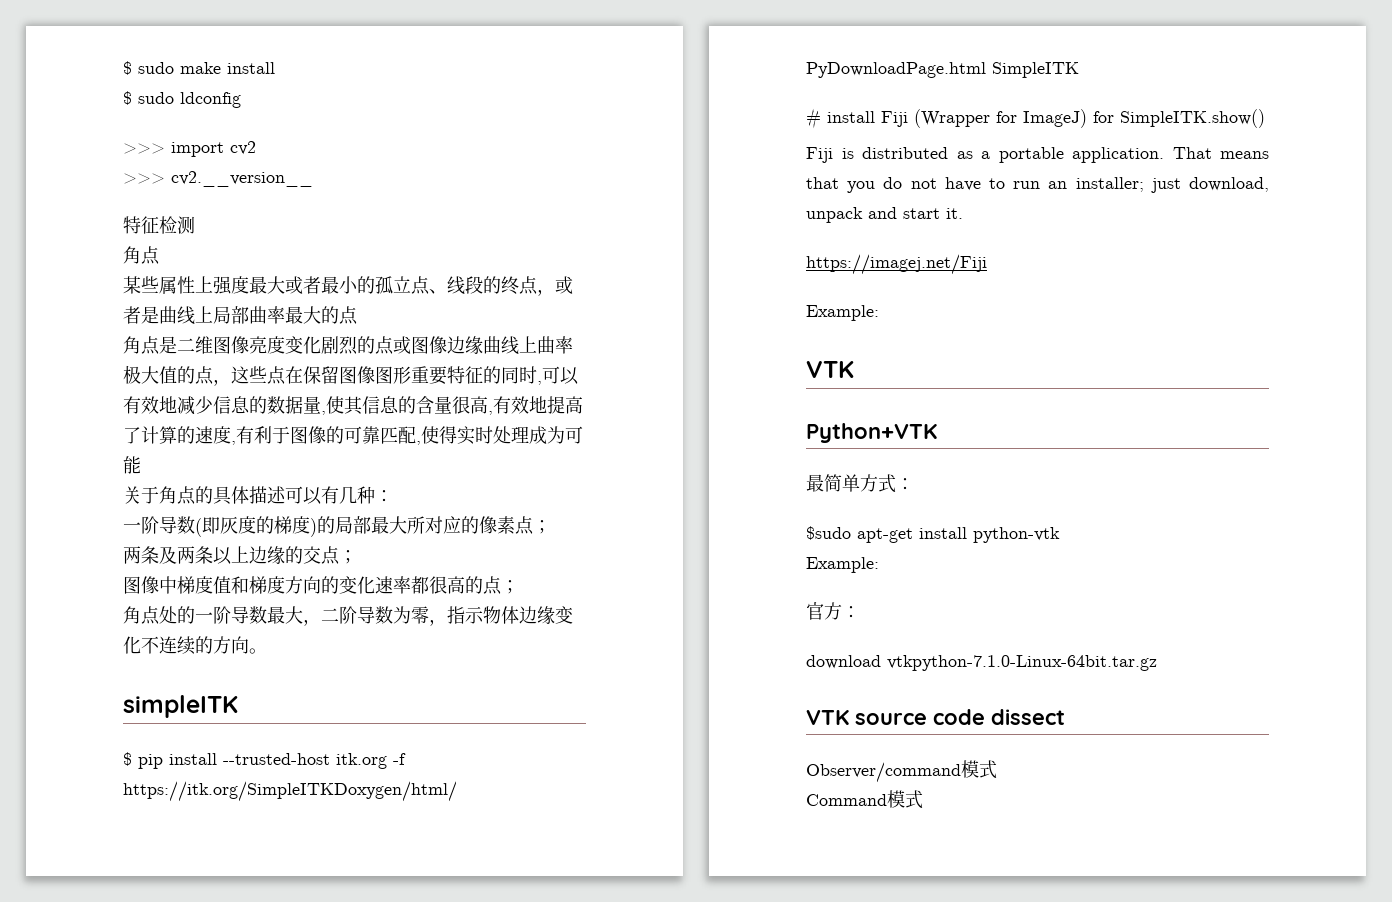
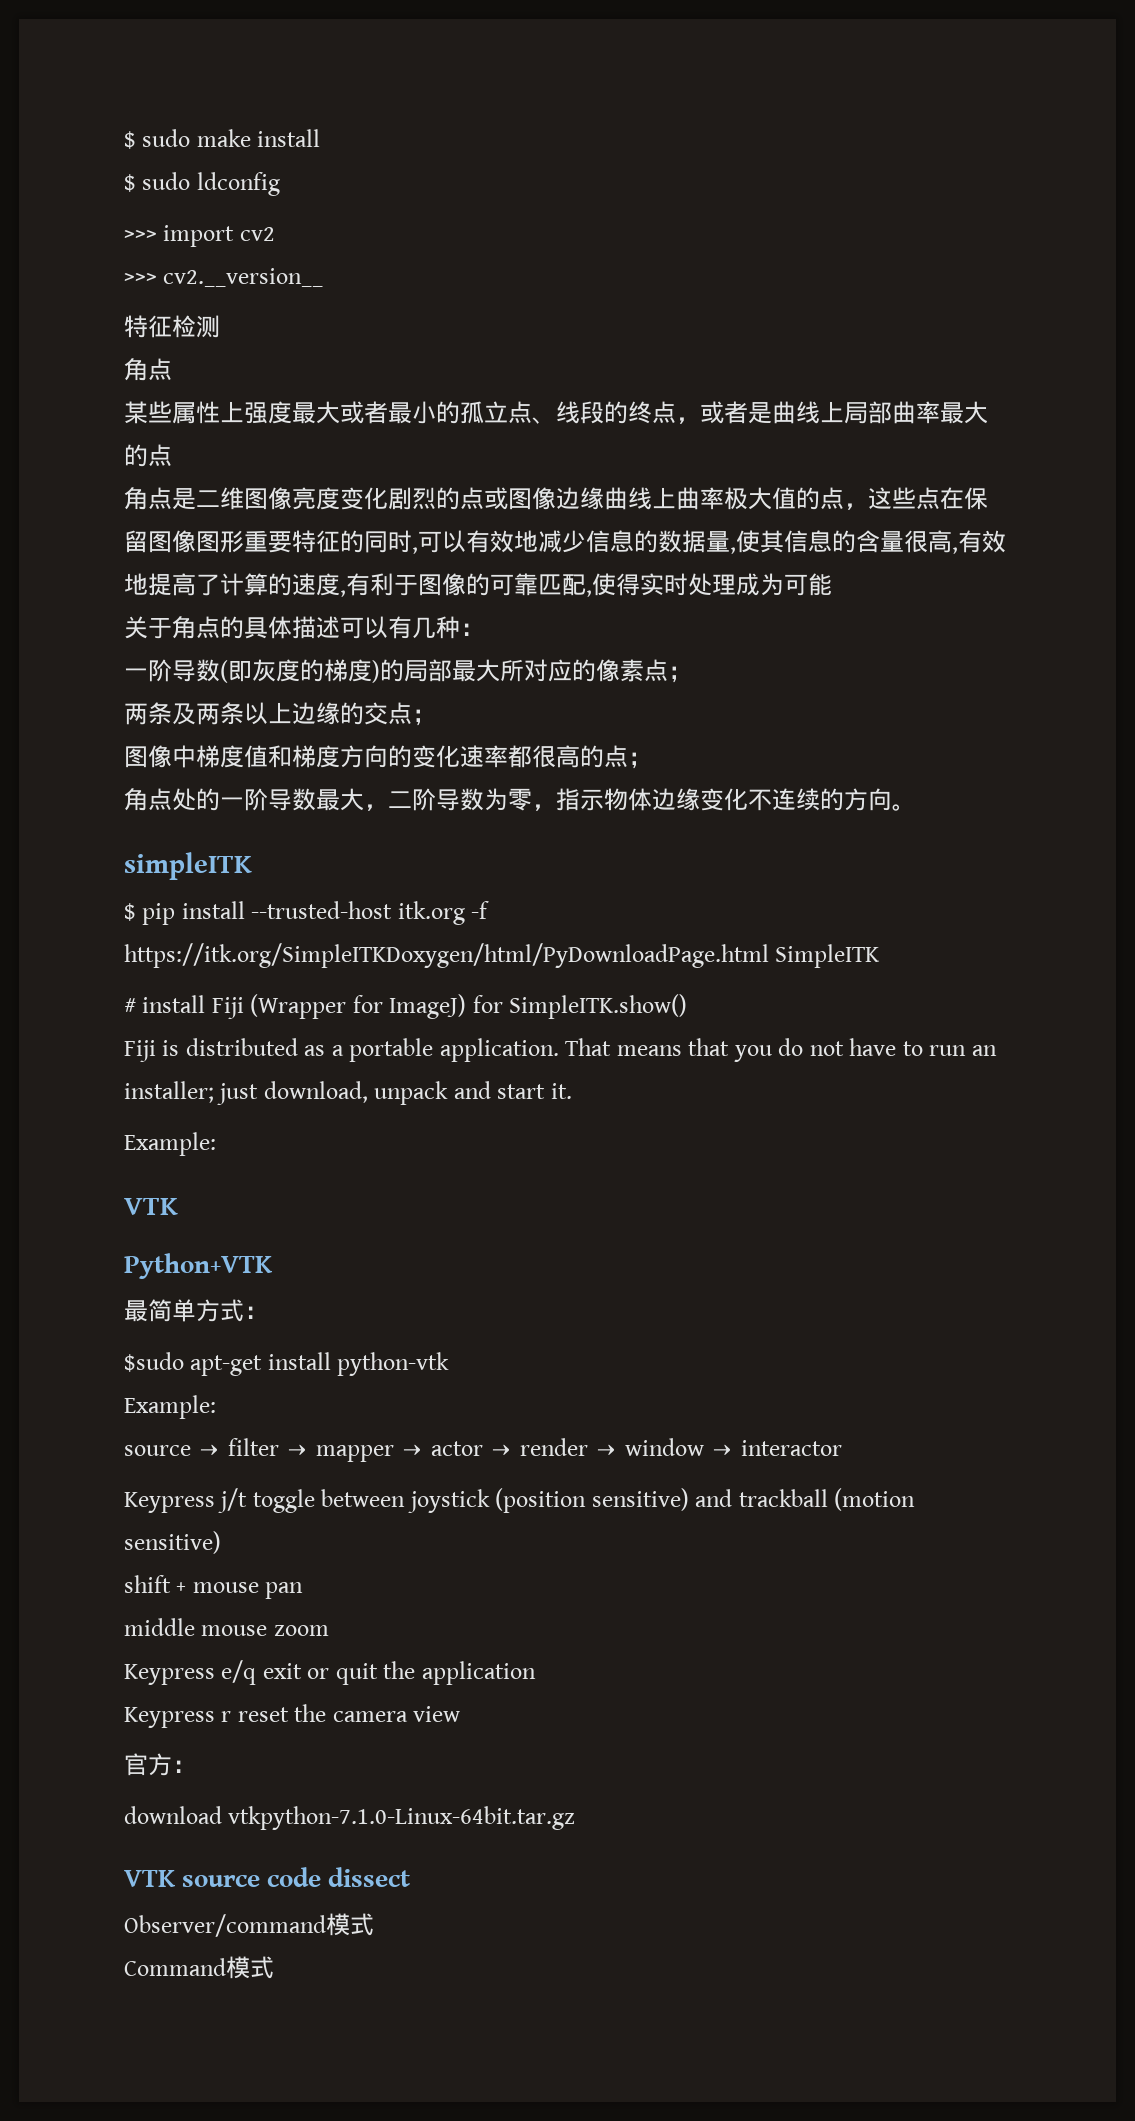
[806,254,987,275] // https://imagej.net/Fiji -> (572, 1091) none
(879, 565) none -> [124,1438,842,1462] [124,1488,916,1513] [124,1531,221,1554] [124,1575,304,1599] [124,1618,329,1636] [124,1660,536,1685] [124,1704,461,1728] // source → filter → mapper → actor → render → window → interactor // Keypress j/t toggle between joystick (position sensitive) and trackball (motion sensitive) // shift + mouse pan // middle mouse zoom // Keypress e/q exit or quit the application // Keypress r reset the camera view

